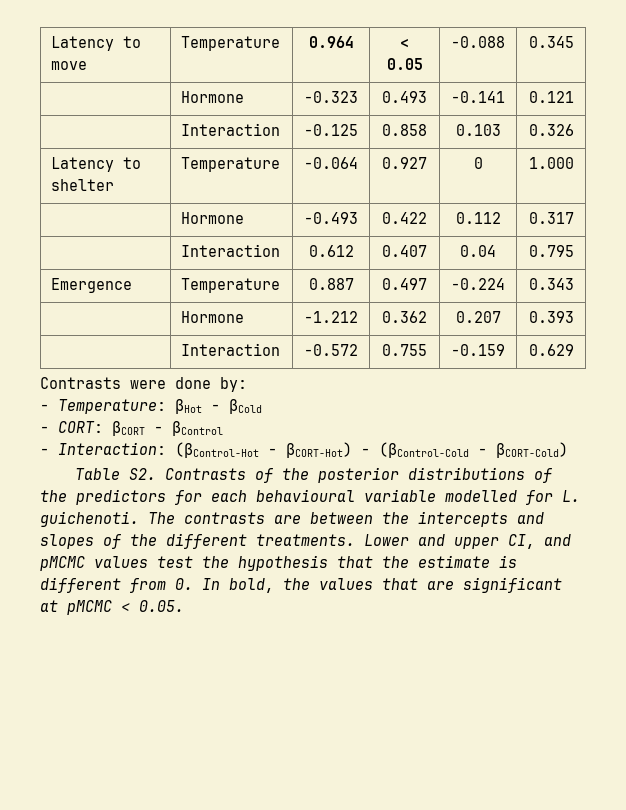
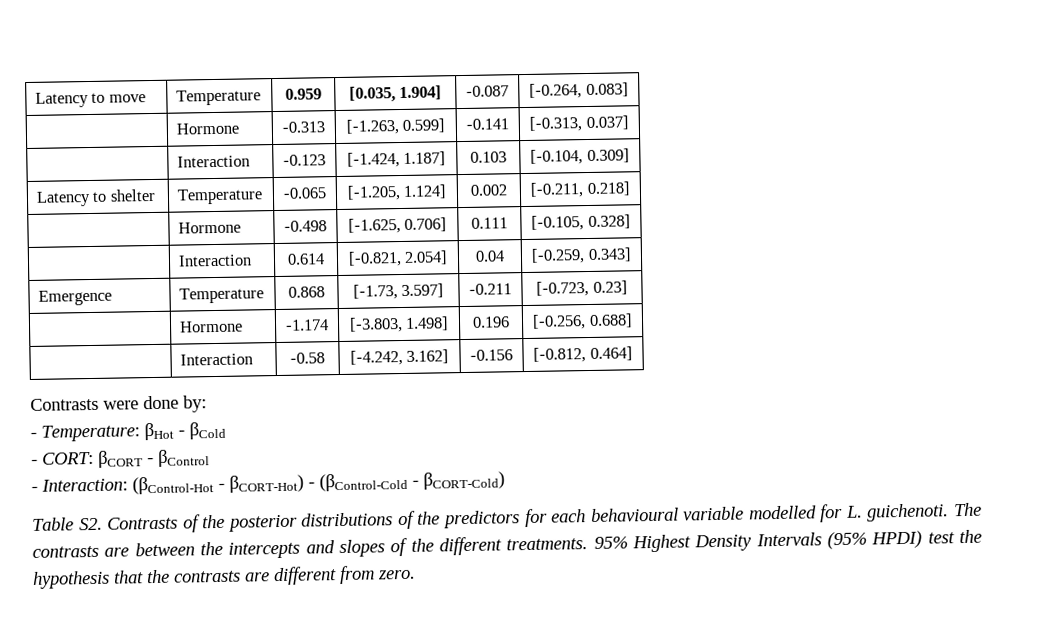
[308,36,354,48] [400,38,409,48] [386,58,423,70] [451,36,505,48] [528,36,574,48] [181,91,245,103] [304,91,358,103] [382,91,427,103] 0.964 | < 0.05 | -0.088 | 0.345 // | Hormone | -0.323 | 0.493 -> [285,88,322,100] [348,85,443,103] [466,85,509,97] [529,82,629,99] [175,122,239,135] [282,121,325,133] [345,118,446,135] 0.959 | [0.035, 1.904] | -0.087 | [-0.264, 0.083] // | Hormone | -0.313 | [-1.263, 0.599]
[528,91,574,103] [181,123,281,136] [304,124,358,136] [382,124,427,136] 0.121 // | Interaction | -0.125 | 0.858 -> [529,115,629,132] [176,155,250,168] [283,154,326,166] [346,151,447,168] [-0.313, 0.037] // | Interaction | -0.123 | [-1.424, 1.187]
[528,124,574,136] 0.326 -> [530,148,630,165] [-0.104, 0.309]
[304,157,358,169] [382,157,427,169] [473,157,483,169] [528,157,574,169] [181,212,245,224] [304,212,358,224] [382,212,427,224] [455,212,501,224] [528,212,574,224] [181,244,281,257] [308,245,354,257] [382,245,427,257] -0.064 | 0.927 | 0 | 1.000 // | Hormone | -0.493 | 0.422 | 0.112 | 0.317 // | Interaction | 0.612 | 0.407 -> [283,187,327,199] [346,184,448,201] [470,184,507,196] [530,181,631,198] [177,221,241,234] [284,220,327,232] [347,217,448,234] [471,217,508,229] [531,214,631,231] [177,254,252,267] [287,253,325,265] [347,250,449,267] -0.065 | [-1.205, 1.124] | 0.002 | [-0.211, 0.218] // | Hormone | -0.498 | [-1.625, 0.706] | 0.111 | [-0.105, 0.328] // | Interaction | 0.614 | [-0.821, 2.054]
[528,245,574,257] 0.795 -> [531,247,632,264] [-0.259, 0.343]
[308,278,354,290] [382,278,427,290] [451,278,505,290] [528,278,574,290] [181,311,245,323] [304,311,358,323] [382,311,427,323] [455,311,501,323] [528,311,574,323] [181,343,281,356] [304,344,358,356] [382,344,427,356] [451,344,505,356] [528,344,574,356] 0.887 | 0.497 | -0.224 | 0.343 // | Hormone | -1.212 | 0.362 | 0.207 | 0.393 // | Interaction | -0.572 | 0.755 | -0.159 | 0.629 -> [288,286,325,298] [352,283,445,300] [469,283,512,295] [536,280,628,297] [178,320,243,333] [285,319,329,331] [348,316,450,333] [472,316,510,328] [532,313,633,330] [179,353,253,366] [290,352,325,364] [349,349,450,366] [470,349,513,361] [533,346,633,363] 0.868 | [-1.73, 3.597] | -0.211 | [-0.723, 0.23] // | Hormone | -1.174 | [-3.803, 1.498] | 0.196 | [-0.256, 0.688] // | Interaction | -0.58 | [-4.242, 3.162] | -0.156 | [-0.812, 0.464]
[364,534,571,549] [40,556,148,571] Lower and upper CI, and pMCMC values -> [593,530,923,553] 95% Highest Density Intervals (95% HPDI)
[418,555,517,568] [40,577,562,593] [40,600,184,615] estimate is different from 0. In bold, the values that are significant at pMCMC < 0.05. -> [173,565,416,586] contrasts are different from zero.

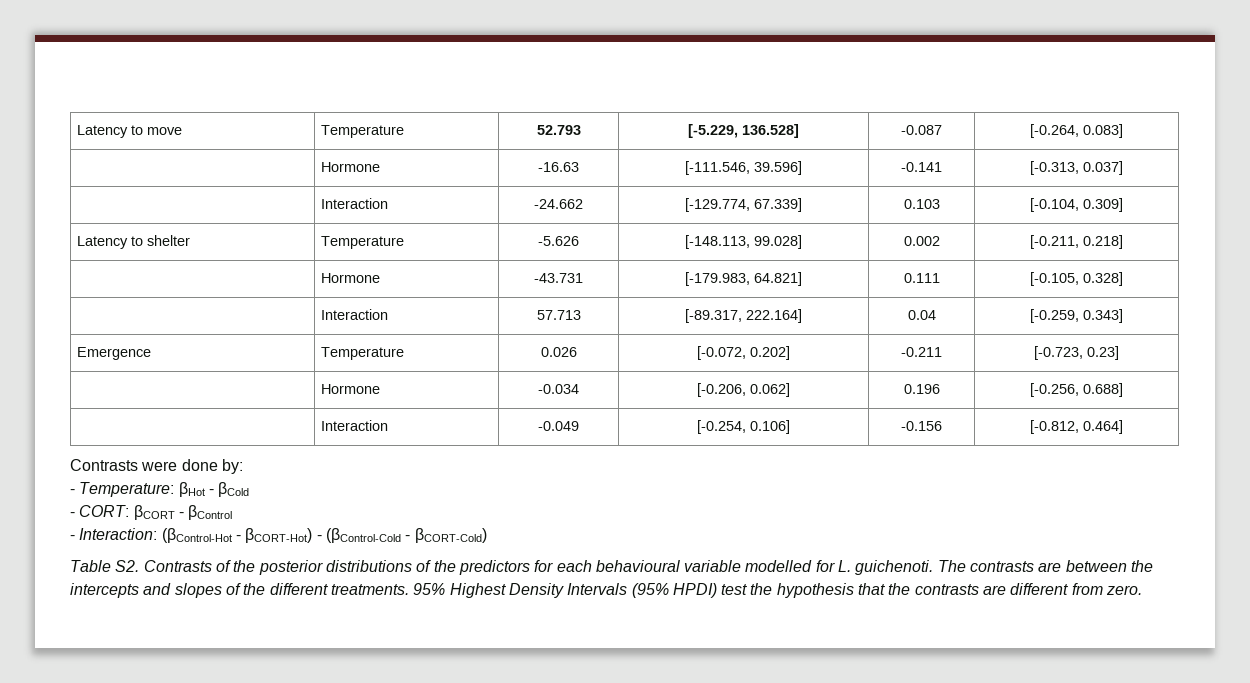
[285,88,322,100] [348,85,443,103] 0.959 | [0.035, 1.904] -> [536,125,581,135] [688,124,799,138] 52.793 | [-5.229, 136.528]
[282,121,325,133] [345,118,446,135] -0.313 | [-1.263, 0.599] -> [538,162,579,172] [685,161,802,175] -16.63 | [-111.546, 39.596]
[283,154,326,166] [346,151,447,168] -0.123 | [-1.424, 1.187] -> [534,199,583,209] [685,198,802,212] -24.662 | [-129.774, 67.339]
[283,187,327,199] [346,184,448,201] -0.065 | [-1.205, 1.124] -> [538,236,579,246] [685,235,802,249] -5.626 | [-148.113, 99.028]
[284,220,327,232] [347,217,448,234] -0.498 | [-1.625, 0.706] -> [534,273,583,283] [685,272,802,286] -43.731 | [-179.983, 64.821]
[287,253,325,265] [347,250,449,267] 0.614 | [-0.821, 2.054] -> [536,310,581,320] [685,309,802,323] 57.713 | [-89.317, 222.164]
[288,286,325,298] [352,283,445,300] 0.868 | [-1.73, 3.597] -> [540,347,577,357] [697,346,790,360] 0.026 | [-0.072, 0.202]
[285,319,329,331] [348,316,450,333] -1.174 | [-3.803, 1.498] -> [538,384,579,394] [697,383,790,397] -0.034 | [-0.206, 0.062]
[290,352,325,364] [349,349,450,366] -0.58 | [-4.242, 3.162] -> [538,421,579,431] [697,420,790,434] -0.049 | [-0.254, 0.106]

